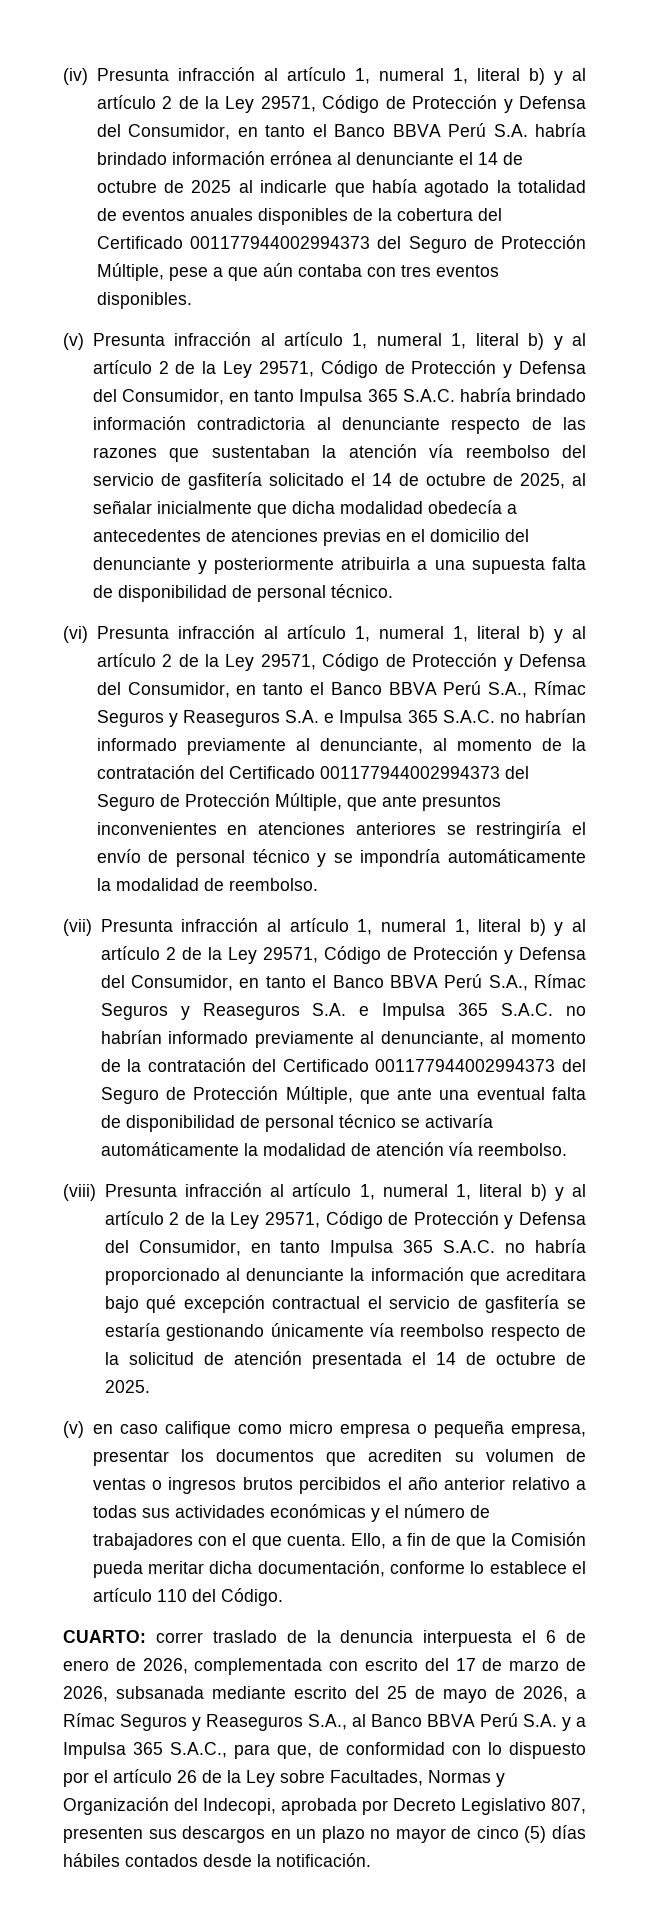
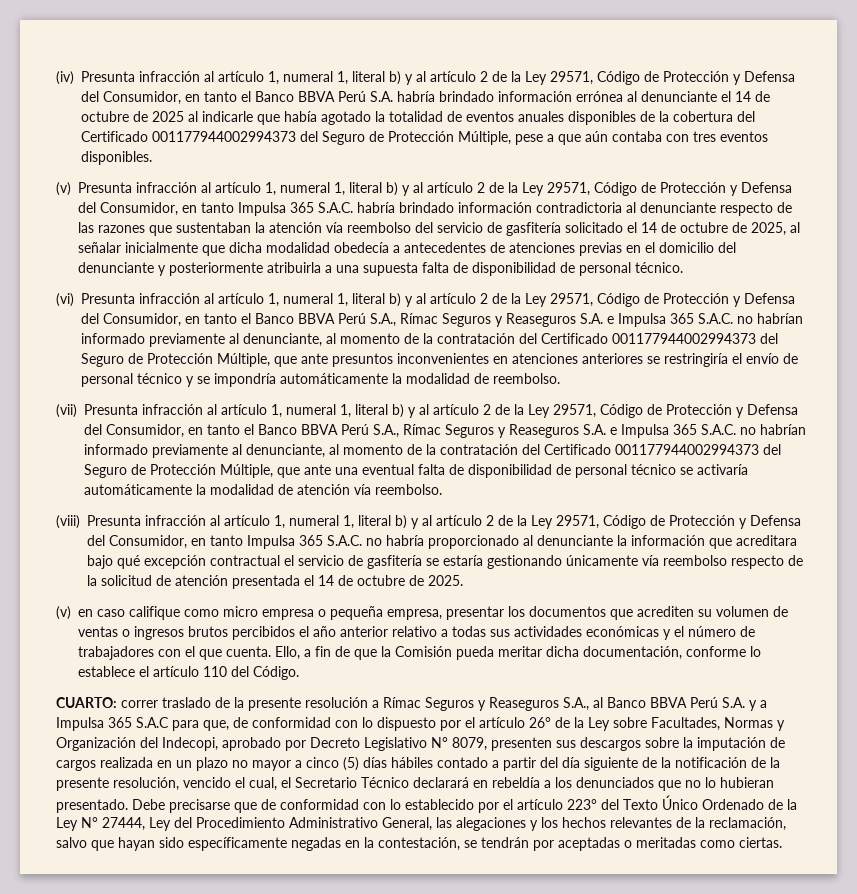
[340,1630,587,1647] [63,1658,586,1675] [63,1686,568,1703] denuncia interpuesta el 6 de enero de 2026, complementada con escrito del 17 de marzo de 2026, subsanada mediante escrito del 25 de mayo de 2026, -> [248,697,368,711] presente resolución
[170,1742,227,1758] S.A.C., -> [136,717,169,728] S.A.C
[177,1770,197,1783] 26 -> [529,717,551,728] 26°
[281,1798,357,1815] aprobada -> [222,737,281,751] aprobado
[551,1798,586,1814] 807, -> [431,737,487,751] N° 8079,
(266, 1834) none -> [645,737,785,751] [56,757,153,771] sobre la imputación de cargos realizada
[451,1826,472,1839] de -> [295,760,302,768] a
[125,1853,371,1867] contados desde la notificación. -> [437,757,780,771] [56,777,774,791] [56,795,797,813] [56,817,786,831] [56,837,782,851] contado a partir del día siguiente de la notificación de la presente resolución, vencido el cual, el Secretario Técnico declarará en rebeldía a los denunciados que no lo hubieran presentado. Debe precisarse que de conformidad con lo establecido por el artículo 223° del Texto Único Ordenado de la Ley N° 27444, Ley del Procedimiento Administrativo General, las alegaciones y los hechos relevantes de la reclamación, salvo que hayan sido específicamente negadas en la contestación, se tendrán por aceptadas o meritadas como ciertas.

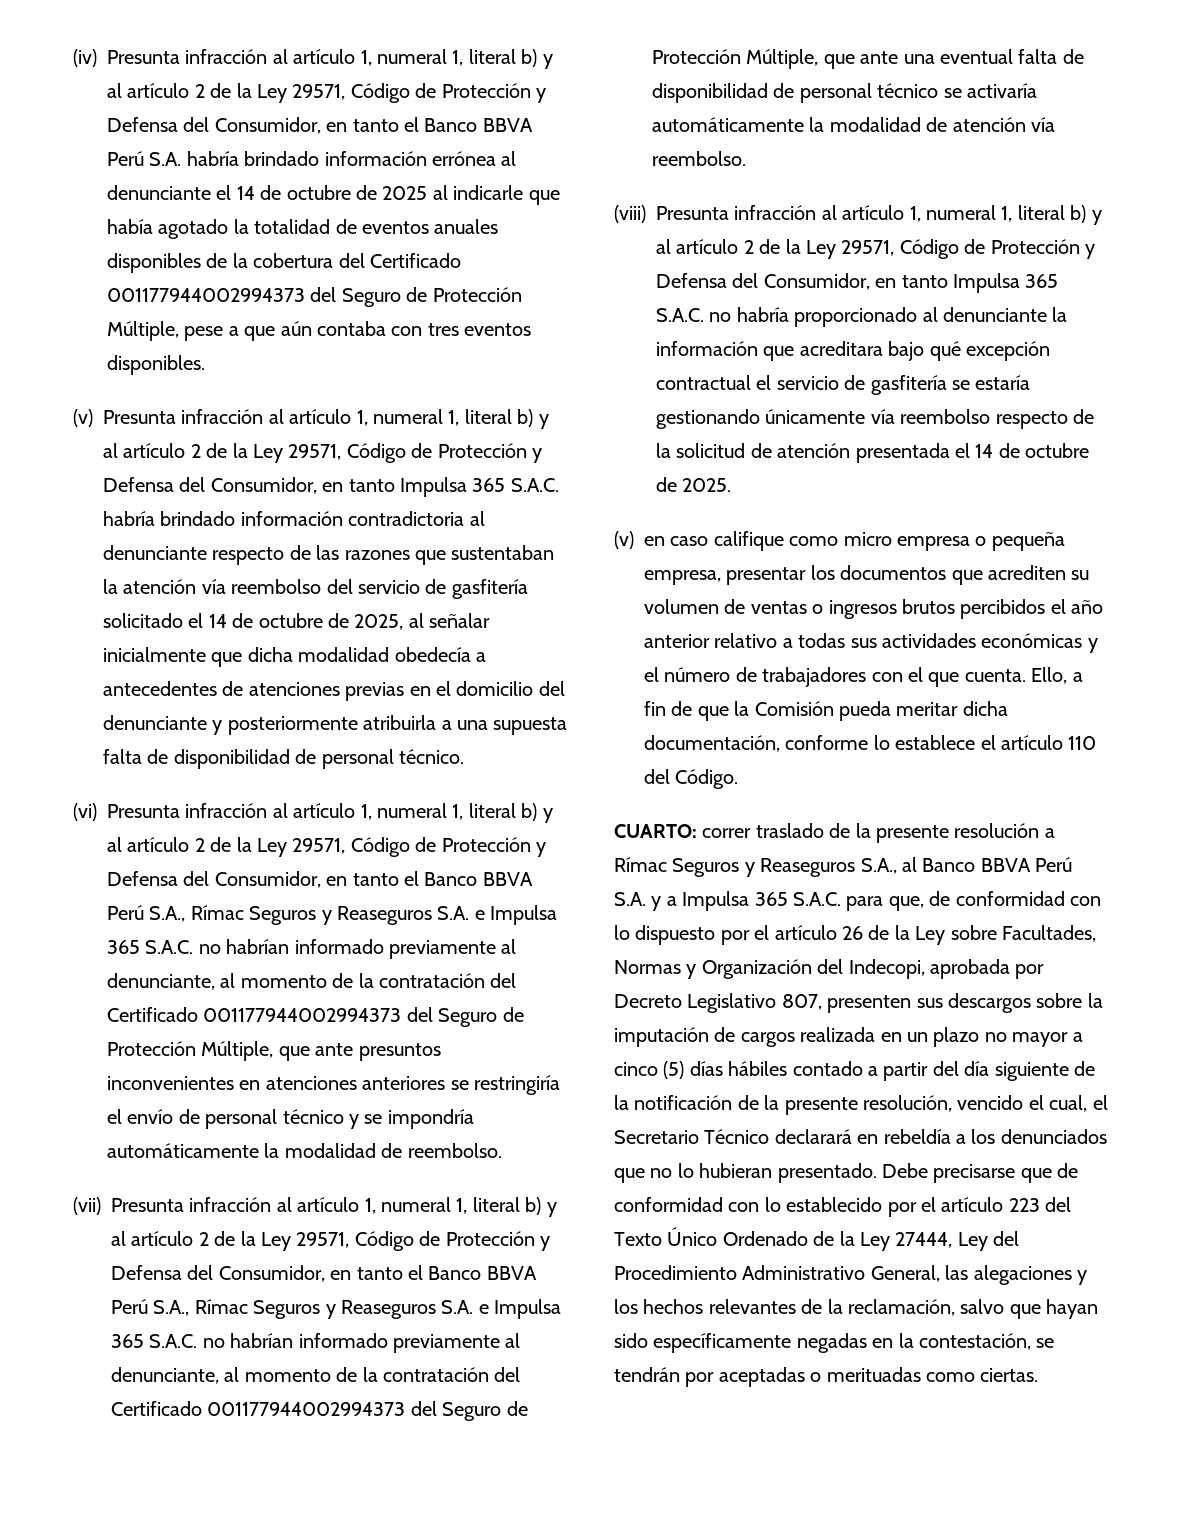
[136,717,169,728] S.A.C -> [793,892,841,906] S.A.C.
[529,717,551,728] 26° -> [842,926,863,940] 26
[222,737,281,751] aprobado -> [930,959,1010,979] aprobada
[431,737,487,751] N° 8079, -> [781,994,822,1010] 807,
[567,799,597,810] 223° -> [1008,1198,1040,1212] 223
[81,817,98,828] N° -> (890, 1241) none
[636,837,696,848] meritadas -> [826,1367,921,1382] merituadas

